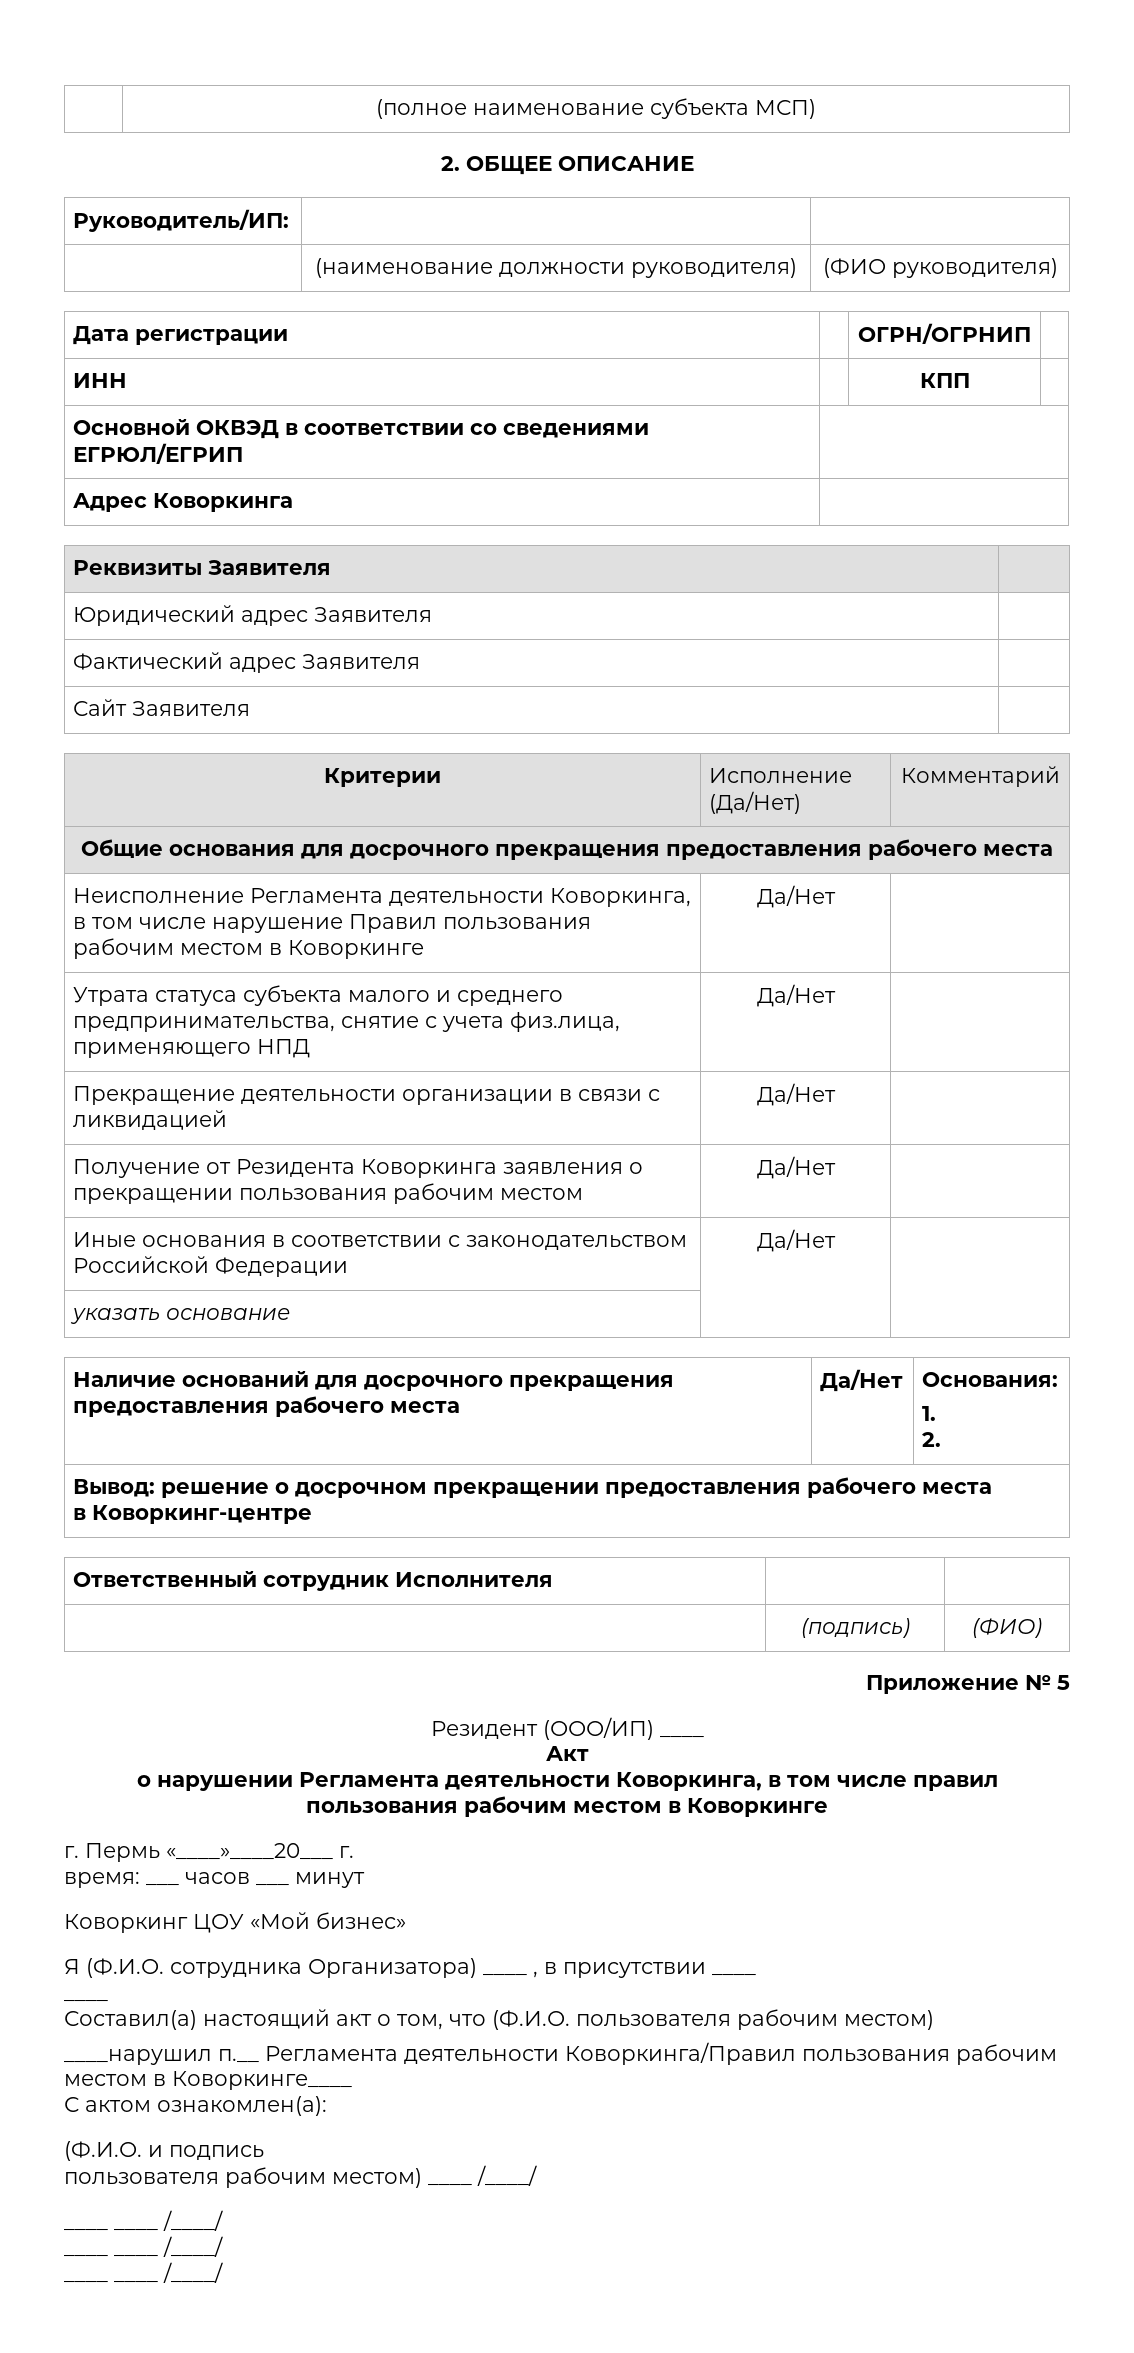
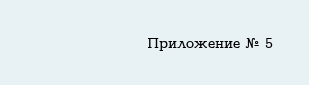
[376,98,816,119] [440,156,694,175] [73,209,290,232] [315,258,797,278] [822,258,1058,278] [73,326,289,345] [858,323,1031,344] [73,373,128,388] [919,373,970,388] [73,419,650,439] [73,443,244,464] [73,493,294,512] [73,560,332,575] [73,605,433,626] [73,652,421,673] [73,699,251,716] [324,768,441,787] [709,768,853,783] [709,791,802,814] [900,766,1060,787] [81,839,1053,860] [73,888,692,907] [73,914,592,933] [73,938,425,959] [756,885,836,908] [73,985,564,1006] [73,1012,621,1032] [73,1039,311,1058] [756,984,836,1007] [73,1086,661,1105] [73,1110,228,1130] [756,1083,836,1106] [73,1159,644,1178] [73,1183,584,1204] [756,1156,836,1179] [73,1232,688,1250] [73,1256,349,1277] [756,1229,836,1252] [70,1308,291,1324] [73,1371,675,1391] [73,1396,461,1417] [820,1369,904,1392] [922,1372,1059,1387] [922,1406,937,1421] [922,1432,942,1447] [73,1477,993,1498] [73,1505,313,1524] [73,1571,554,1591] [800,1618,910,1638] [972,1618,1042,1638] [866,1675,1070,1694] [430,1717,704,1740] [545,1746,589,1761] [136,1772,998,1791] [306,1796,828,1817] [64,1843,354,1862] [64,1872,179,1888] [185,1872,250,1884] [256,1872,365,1888] [64,1912,406,1933] [64,1958,756,1978] [64,2000,108,2002] [64,2009,934,2030] [64,2042,1057,2065] [64,2071,352,2090] [64,2096,327,2116] [64,2141,264,2161] [64,2165,537,2188] [64,2210,223,2231] [64,2236,223,2257] [64,2262,223,2283] | (полное наименование субъекта МСП) // 2. ОБЩЕЕ ОПИСАНИЕ // Руководитель/ИП: | | // | (наименование должности руководителя) | (ФИО руководителя) // Дата регистрации | | ОГРН/ОГРНИП | // ИНН | | КПП | // Основной ОКВЭД в соответствии со сведениями ЕГРЮЛ/ЕГРИП | // Адрес Коворкинга | // Реквизиты Заявителя | // Юридический адрес Заявителя | // Фактический адрес Заявителя | // Сайт Заявителя | // Критерии | Исполнение (Да/Нет) | Комментарий // Общие основания для досрочного прекращения предоставления рабочего места // Неисполнение Регламента деятельности Коворкинга, в том числе нарушение Правил пользования рабочим местом в Коворкинге | Да/Нет | // Утрата статуса субъекта малого и среднего предпринимательства, снятие с учета физ.лица, применяющего НПД | Да/Нет | // Прекращение деятельности организации в связи с ликвидацией | Да/Нет | // Получение от Резидента Коворкинга заявления о прекращении пользования рабочим местом | Да/Нет | // Иные основания в соответствии с законодательством Российской Федерации | Да/Нет | // указать основание | | // Наличие оснований для досрочного прекращения предоставления рабочего места | Да/Нет | Основания: // 1. // 2. // Вывод: решение о досрочном прекращении предоставления рабочего места // в Коворкинг-центре // Ответственный сотрудник Исполнителя | | // | (подпись) | (ФИО) // Приложение № 5 // Резидент (ООО/ИП) ____ // Акт // о нарушении Регламента деятельности Коворкинга, в том числе правил пользования рабочим местом в Коворкинге // г. Пермь «____»____20___ г. // время: ___ часов ___ минут // Коворкинг ЦОУ «Мой бизнес» // Я (Ф.И.О. сотрудника Организатора) ____ , в присутствии ____ // ____ // Составил(а) настоящий акт о том, что (Ф.И.О. пользователя рабочим местом) // ____нарушил п.__ Регламента деятельности Коворкинга/Правил пользования рабочим местом в Коворкинге____ // С актом ознакомлен(а): // (Ф.И.О. и подпись // пользователя рабочим местом) ____ /____/ // ____ ____ /____/ // ____ ____ /____/ // ____ ____ /____/ -> [147,37,273,51] Приложение № 5

